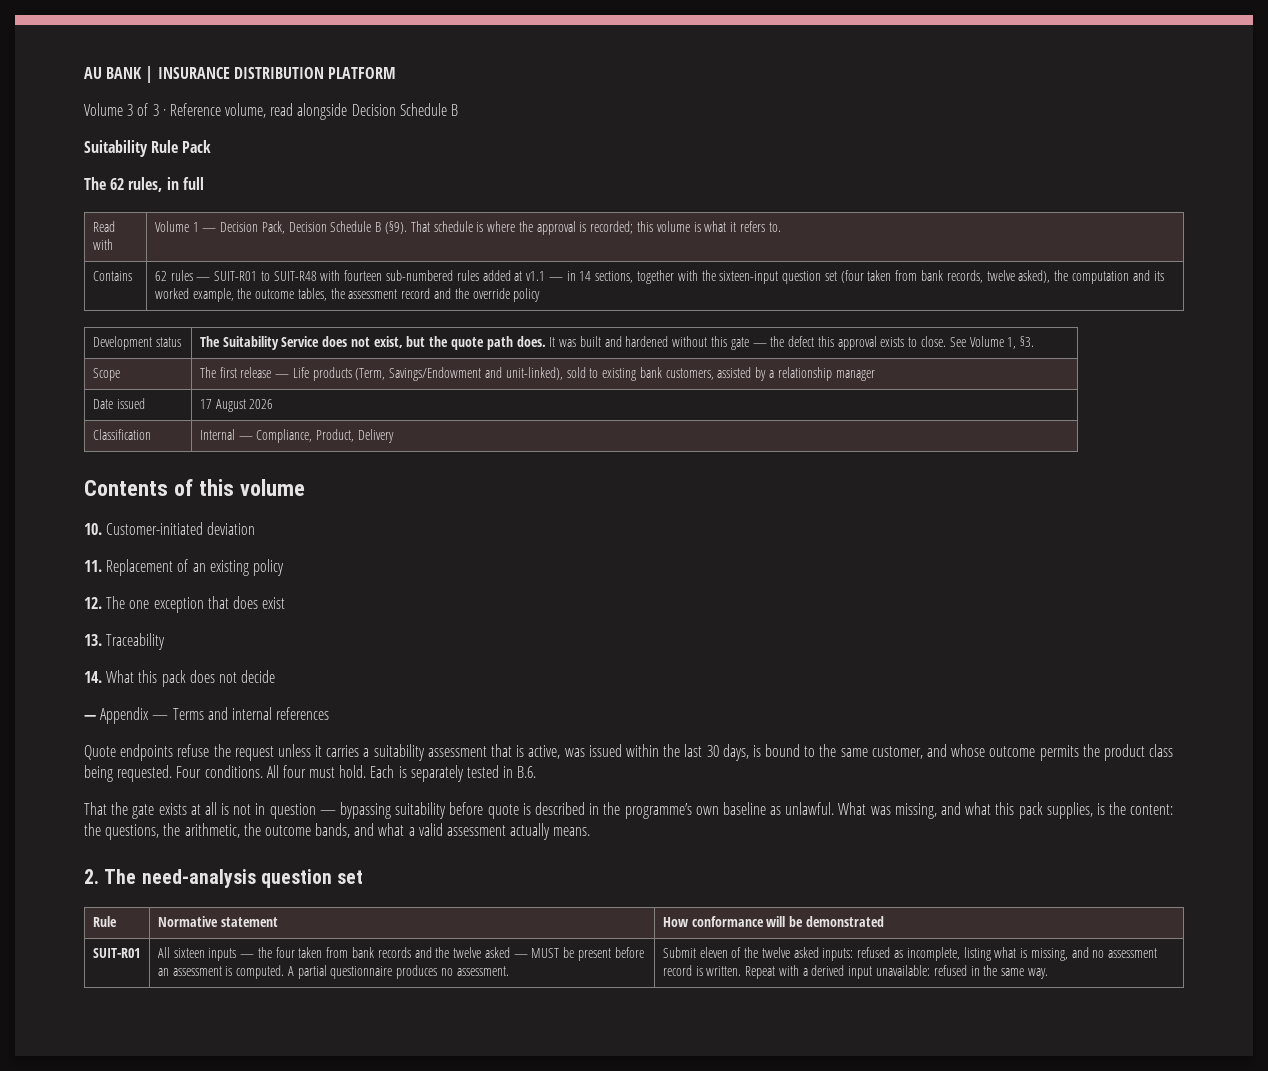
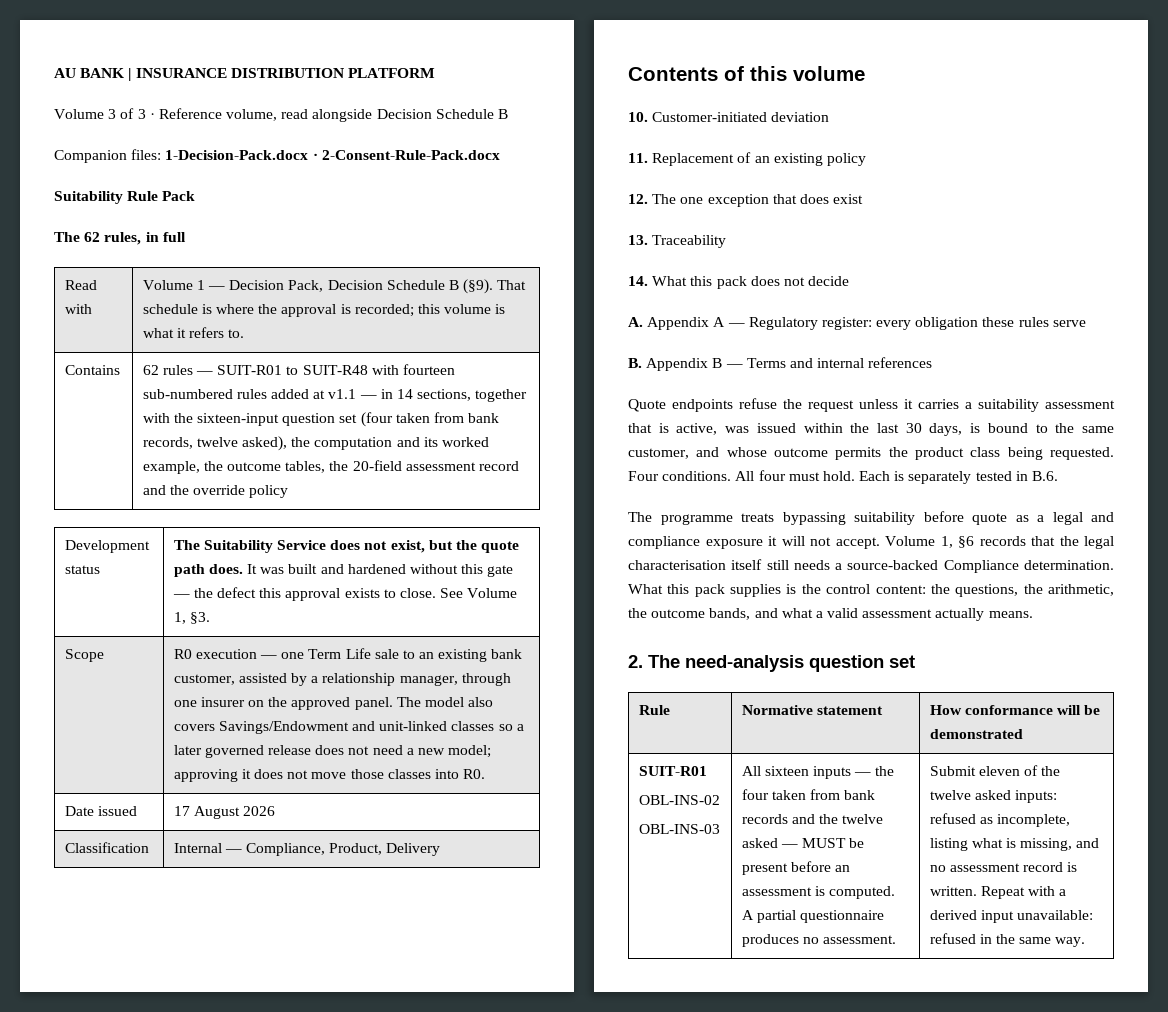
(459, 110) none -> [54,149,500,163] // Companion files: 1-Decision-Pack.docx · 2-Consent-Rule-Pack.docx
(345, 293) none -> [352,460,402,471] 20-field
[199,367,599,381] The first release — Life products (Term, Savings/Endowment and unit-linked), sold to -> [173,648,435,659] R0 execution — one Term Life sale to an
[665,368,714,380] customers, -> [173,674,235,685] customer,
[835,370,875,381] manager -> [399,673,511,686] [173,697,494,710] [173,721,524,734] [173,745,492,758] [173,769,486,782] manager, through one insurer on the approved panel. The model also covers Savings/Endowment and unit-linked classes so a later governed release does not need a new model; approving it does not move those classes into R0.
[84,707,150,724] — Appendix -> [628,317,1086,330] [628,358,723,371] A. Appendix A — Regulatory register: every obligation these rules serve // B. Appendix B
[84,802,1093,819] That the gate exists at all is not in question — bypassing suitability before quote is described in the programme’s own baseline as unlawful. What was missing, and what this pack supplies, -> [628,511,1114,525] [628,536,1114,549] [628,559,1114,573] [628,584,782,597] The programme treats bypassing suitability before quote as a legal and compliance exposure it will not accept. Volume 1, §6 records that the legal characterisation itself still needs a source-backed Compliance determination. What this pack supplies
(1127, 808) none -> [826,584,871,594] control
(140, 953) none -> [638,795,720,805] [638,824,720,834] // OBL-INS-02 // OBL-INS-03

